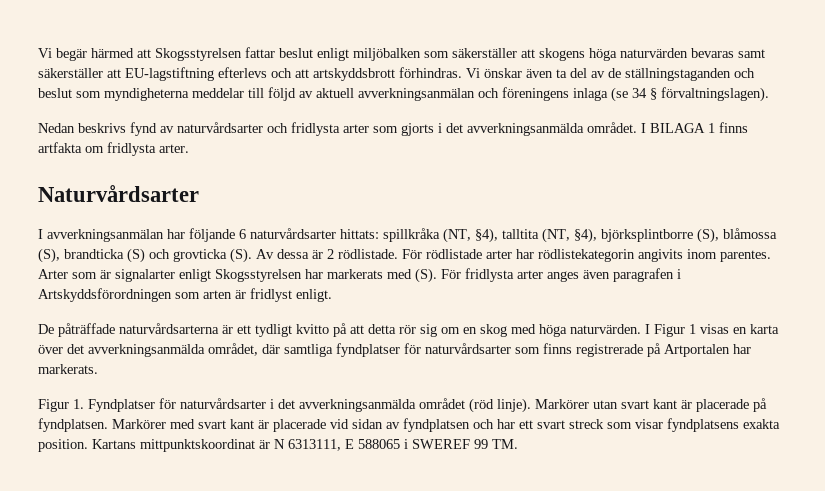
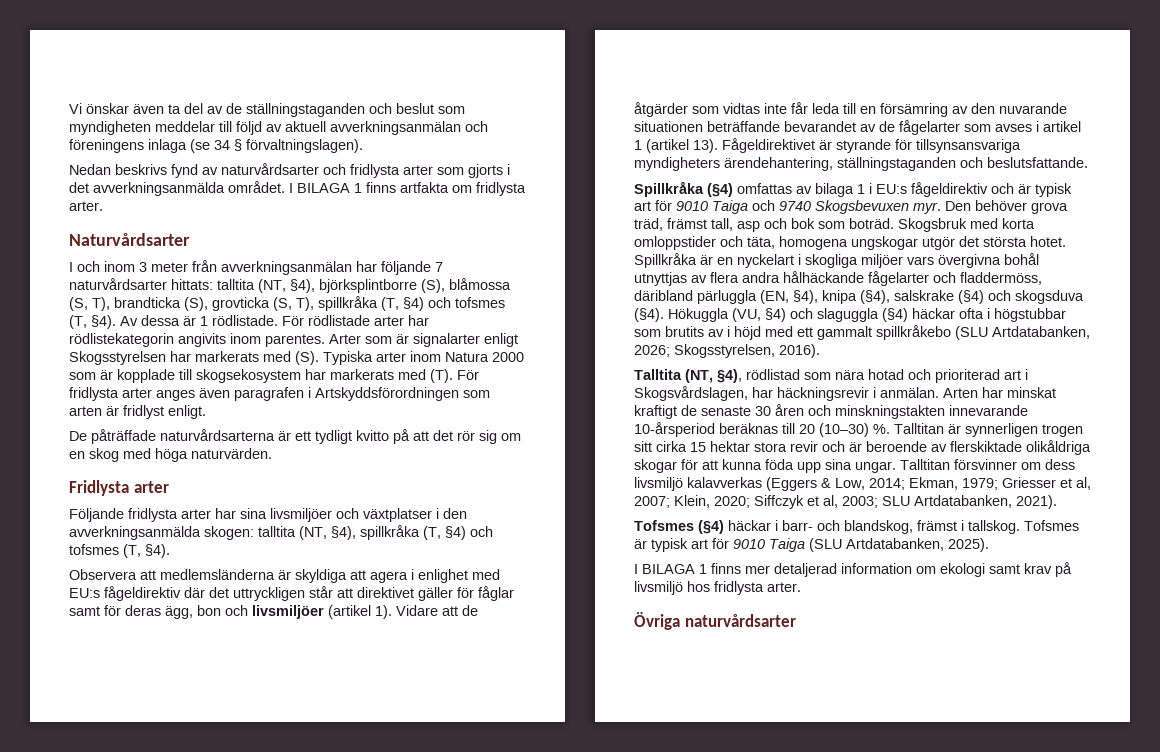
[38,47,765,61] [38,67,480,81] Vi begär härmed att Skogsstyrelsen fattar beslut enligt miljöbalken som säkerställer att skogens höga naturvärden bevaras samt säkerställer att EU-lagstiftning efterlevs och att artskyddsbrott förhindras. Vi -> [69,103,82,114] Vi
[104,88,189,101] myndigheterna -> [69,121,151,135] myndigheten
(43, 234) none -> [77,260,217,272] och inom 3 meter från
[239,229,246,239] 6 -> [435,262,443,272] 7
[383,228,498,243] spillkråka (NT, §4), -> (213, 284) none
[38,248,252,263] (S), brandticka (S) och grovticka (S). -> [69,296,505,311] [69,315,116,329] (S, T), brandticka (S), grovticka (S, T), spillkråka (T, §4) och tofsmes (T, §4).
[327,249,334,259] 2 -> [200,316,208,326] 1
(437, 275) none -> [323,351,524,365] [69,369,453,383] Typiska arter inom Natura 2000 som är kopplade till skogsekosystem har markerats med (T).
[368,324,396,334] detta -> [433,430,453,441] det
[645,324,779,337] [38,343,751,357] [38,364,98,374] [38,398,767,413] [38,418,780,432] [38,439,518,452] I Figur 1 visas en karta över det avverkningsanmälda området, där samtliga fyndplatser för naturvårdsarter som finns registrerade på Artportalen har markerats. // Figur 1. Fyndplatser för naturvårdsarter i det avverkningsanmälda området (röd linje). Markörer utan svart kant är placerade på fyndplatsen. Markörer med svart kant är placerade vid sidan av fyndplatsen och har ett svart streck som visar fyndplatsens exakta position. Kartans mittpunktskoordinat är N 6313111, E 588065 i SWEREF 99 TM. -> [69,480,169,496] [69,508,467,522] [69,525,493,540] [69,544,170,558] [69,569,500,583] [69,586,514,601] [69,605,478,619] [634,102,1067,117] [634,120,1081,135] [634,138,1021,153] [634,157,1088,171] [634,181,1072,197] [634,200,1068,214] [634,218,1035,232] [634,236,1066,250] [634,253,1039,268] [634,271,1042,286] [634,290,1084,304] [634,308,1066,322] [634,325,1090,340] [634,344,820,358] [634,369,1028,383] [634,386,1056,401] [634,404,1028,419] [634,422,1083,437] [634,440,1091,455] [634,459,1075,473] [634,477,1091,491] [634,495,1057,509] [634,520,1079,534] [634,538,989,552] [634,562,1072,577] [634,581,801,595] [634,612,796,630] // Fridlysta arter // Följande fridlysta arter har sina livsmiljöer och växtplatser i den avverkningsanmälda skogen: talltita (NT, §4), spillkråka (T, §4) och tofsmes (T, §4). // Observera att medlemsländerna är skyldiga att agera i enlighet med EU:s fågeldirektiv där det uttryckligen står att direktivet gäller för fåglar samt för deras ägg, bon och livsmiljöer (artikel 1). Vidare att de åtgärder som vidtas inte får leda till en försämring av den nuvarande situationen beträffande bevarandet av de fågelarter som avses i artikel 1 (artikel 13). Fågeldirektivet är styrande för tillsynsansvariga myndigheters ärendehantering, ställningstaganden och beslutsfattande. // Spillkråka (§4) omfattas av bilaga 1 i EU:s fågeldirektiv och är typisk art för 9010 Taiga och 9740 Skogsbevuxen myr. Den behöver grova träd, främst tall, asp och bok som boträd. Skogsbruk med korta omloppstider och täta, homogena ungskogar utgör det största hotet. Spillkråka är en nyckelart i skogliga miljöer vars övergivna bohål utnyttjas av flera andra hålhäckande fågelarter och fladdermöss, däribland pärluggla (EN, §4), knipa (§4), salskrake (§4) och skogsduva (§4). Hökuggla (VU, §4) och slaguggla (§4) häckar ofta i högstubbar som brutits av i höjd med ett gammalt spillkråkebo (SLU Artdatabanken, 2026; Skogsstyrelsen, 2016). // Talltita (NT, §4), rödlistad som nära hotad och prioriterad art i Skogsvårdslagen, har häckningsrevir i anmälan. Arten har minskat kraftigt de senaste 30 åren och minskningstakten innevarande 10-årsperiod beräknas till 20 (10–30) %. Talltitan är synnerligen trogen sitt cirka 15 hektar stora revir och är beroende av flerskiktade olikåldriga skogar för att kunna föda upp sina ungar. Talltitan försvinner om dess livsmiljö kalavverkas (Eggers & Low, 2014; Ekman, 1979; Griesser et al, 2007; Klein, 2020; Siffczyk et al, 2003; SLU Artdatabanken, 2021). // Tofsmes (§4) häckar i barr- och blandskog, främst i tallskog. Tofsmes är typisk art för 9010 Taiga (SLU Artdatabanken, 2025). // I BILAGA 1 finns mer detaljerad information om ekologi samt krav på livsmiljö hos fridlysta arter. // Övriga naturvårdsarter

